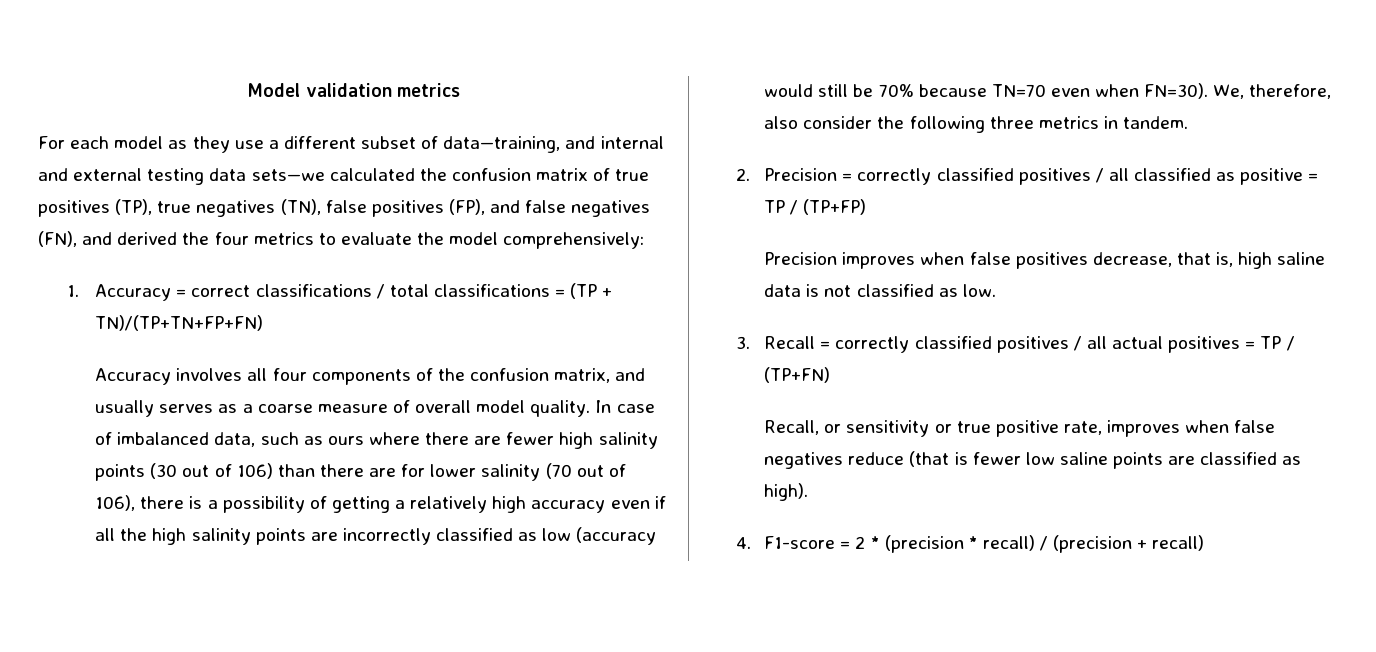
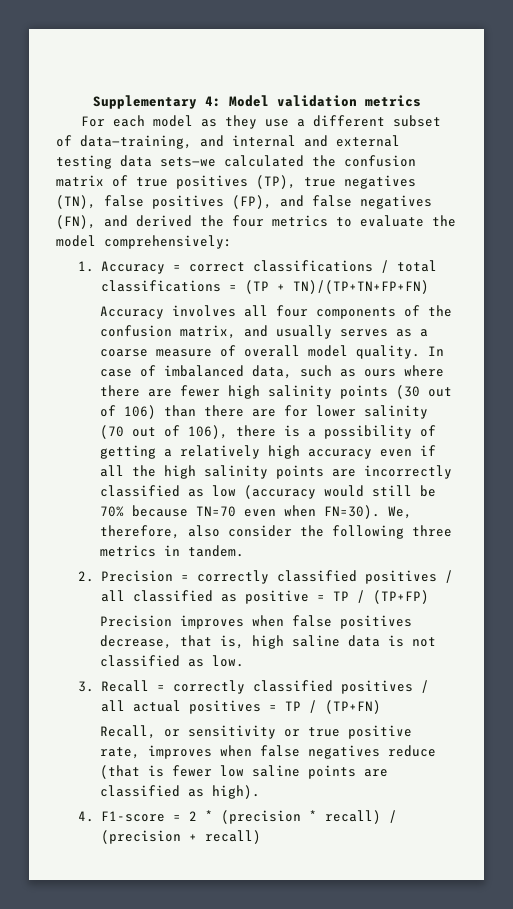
(247, 90) none -> [92,95,221,109] Supplementary 4:

